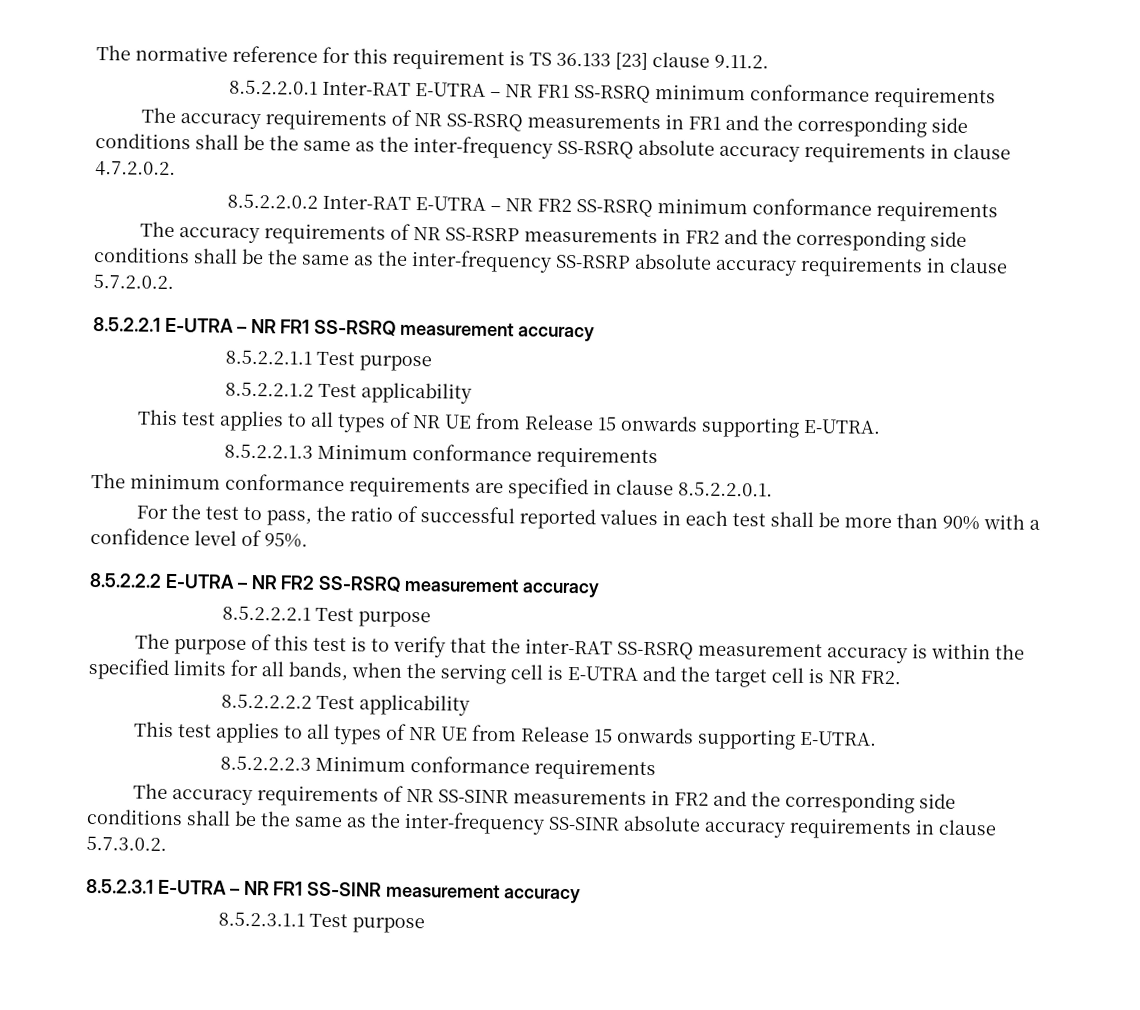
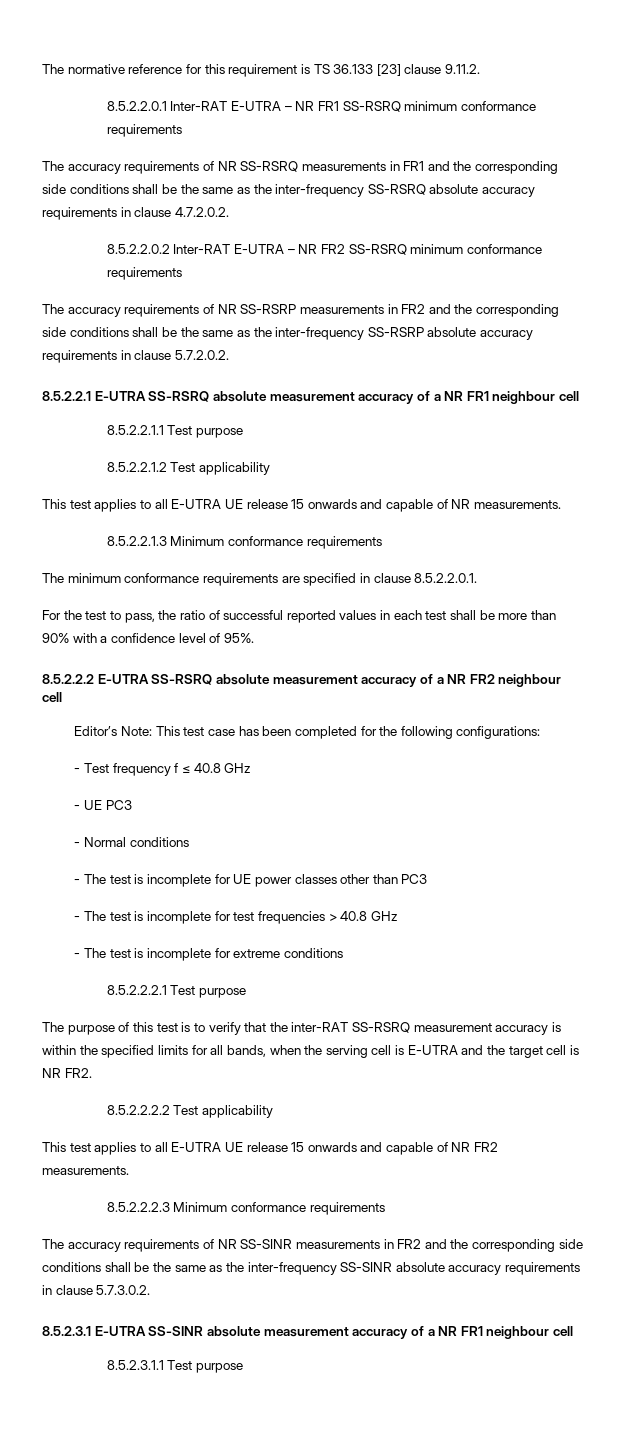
[236,318,596,342] – NR FR1 SS-RSRQ measurement accuracy -> [148,391,580,404] SS-RSRQ absolute measurement accuracy of a NR FR1 neighbour cell
[337,411,882,438] types of NR UE from Release 15 onwards supporting E-UTRA. -> [171,499,562,512] E-UTRA UE release 15 onwards and capable of NR measurements.
[236,574,601,598] – NR FR2 SS-RSRQ measurement accuracy -> [151,674,562,687] [42,692,62,702] [74,726,541,739] [74,763,251,776] [74,800,132,810] [74,837,189,847] [74,874,428,887] [74,911,397,924] [74,948,343,961] SS-RSRQ absolute measurement accuracy of a NR FR2 neighbour cell // Editor’s Note: This test case has been completed for the following configurations: // - Test frequency f ≤ 40.8 GHz // - UE PC3 // - Normal conditions // - The test is incomplete for UE power classes other than PC3 // - The test is incomplete for test frequencies > 40.8 GHz // - The test is incomplete for extreme conditions
[333,723,878,750] types of NR UE from Release 15 onwards supporting E-UTRA. -> [171,1142,499,1155] [42,1166,129,1175] E-UTRA UE release 15 onwards and capable of NR FR2 measurements.
[229,880,582,904] – NR FR1 SS-SINR measurement accuracy -> [148,1326,574,1339] SS-SINR absolute measurement accuracy of a NR FR1 neighbour cell

